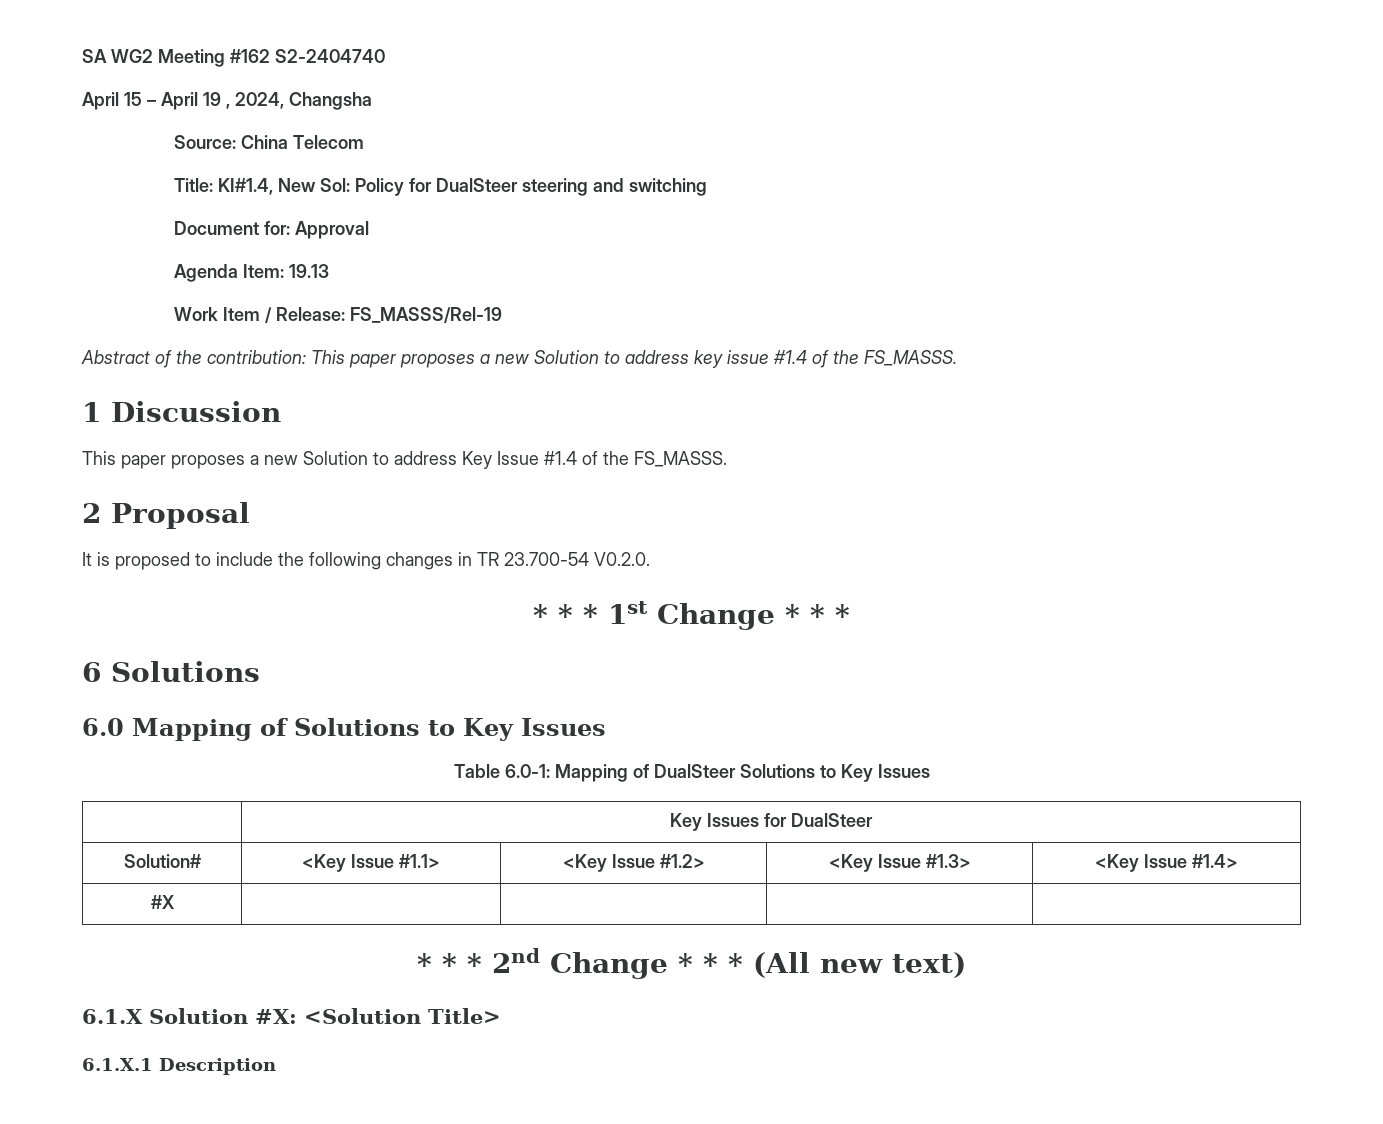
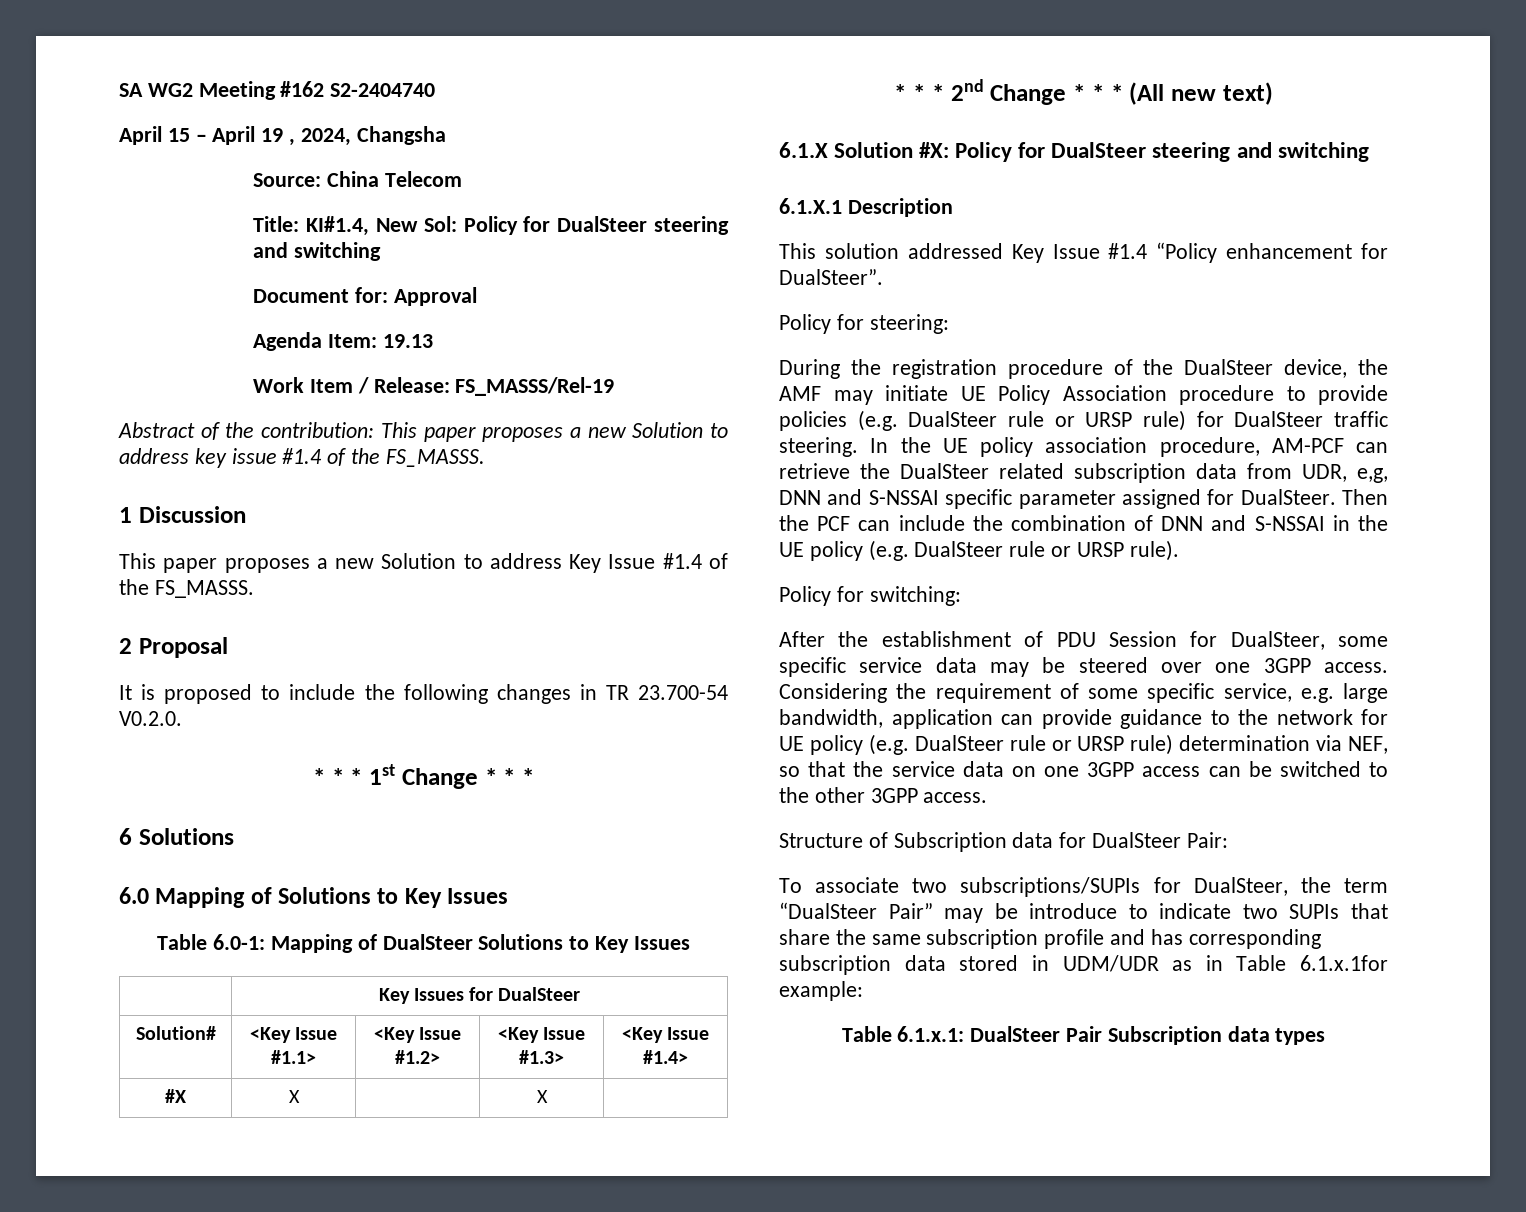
(175, 902) | | -> [288,1090,300,1103] [536,1090,548,1103] X | | X
[304,1008,501,1024] [82,1058,276,1075] <Solution Title> // 6.1.X.1 Description -> [955,142,1369,162] [779,198,953,217] [779,242,1388,263] [779,269,883,285] [779,314,949,334] [779,359,1388,379] [779,385,1388,405] [779,410,1388,431] [779,437,1388,457] [779,463,1388,483] [779,489,1388,509] [779,515,1388,531] [779,540,1179,561] [779,586,961,606] [779,631,1388,650] [779,657,1388,677] [779,683,1388,703] [779,709,1388,729] [779,734,1388,755] [779,761,1388,777] [779,787,988,803] [779,832,1228,852] [779,877,1388,897] [779,902,1388,923] [779,929,1321,949] [779,955,1388,975] [779,981,863,1001] [841,1026,1326,1045] Policy for DualSteer steering and switching // 6.1.X.1 Description // This solution addressed Key Issue #1.4 “Policy enhancement for DualSteer”. // Policy for steering: // During the registration procedure of the DualSteer device, the AMF may initiate UE Policy Association procedure to provide policies (e.g. DualSteer rule or URSP rule) for DualSteer traffic steering. In the UE policy association procedure, AM-PCF can retrieve the DualSteer related subscription data from UDR, e,g, DNN and S-NSSAI specific parameter assigned for DualSteer. Then the PCF can include the combination of DNN and S-NSSAI in the UE policy (e.g. DualSteer rule or URSP rule). // Policy for switching: // After the establishment of PDU Session for DualSteer, some specific service data may be steered over one 3GPP access. Considering the requirement of some specific service, e.g. large bandwidth, application can provide guidance to the network for UE policy (e.g. DualSteer rule or URSP rule) determination via NEF, so that the service data on one 3GPP access can be switched to the other 3GPP access. // Structure of Subscription data for DualSteer Pair: // To associate two subscriptions/SUPIs for DualSteer, the term “DualSteer Pair” may be introduce to indicate two SUPIs that share the same subscription profile and has corresponding subscription data stored in UDM/UDR as in Table 6.1.x.1for example: // Table 6.1.x.1: DualSteer Pair Subscription data types

